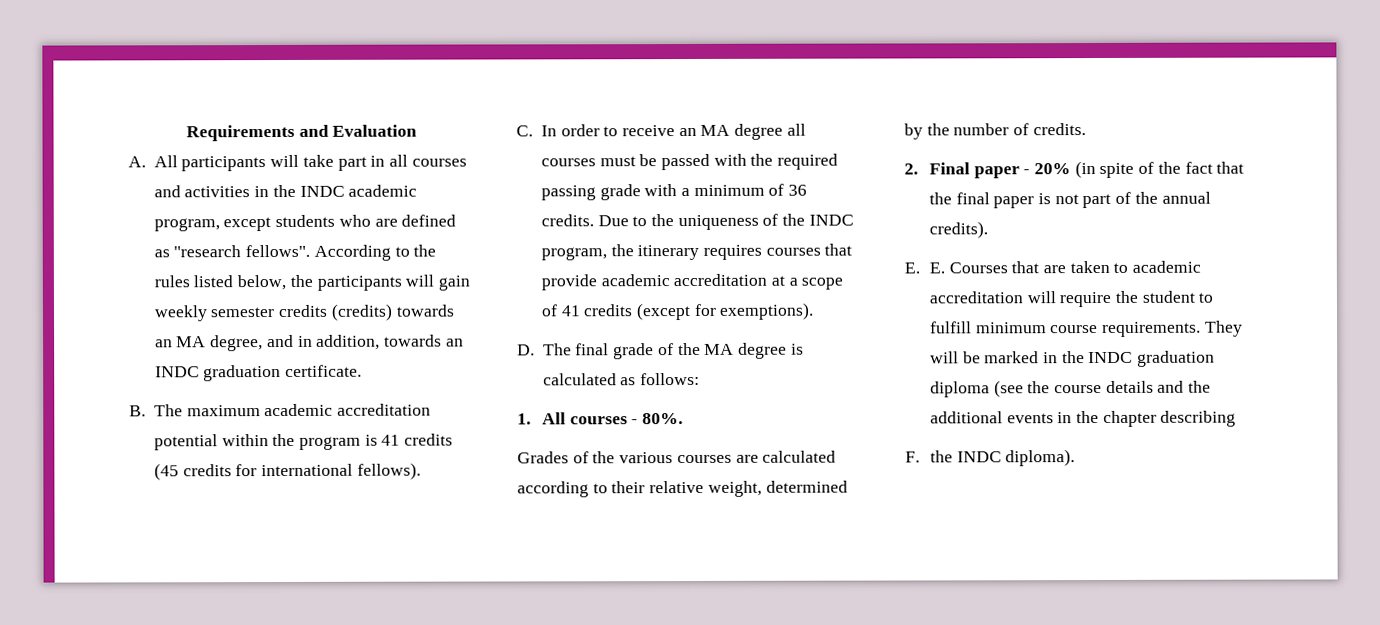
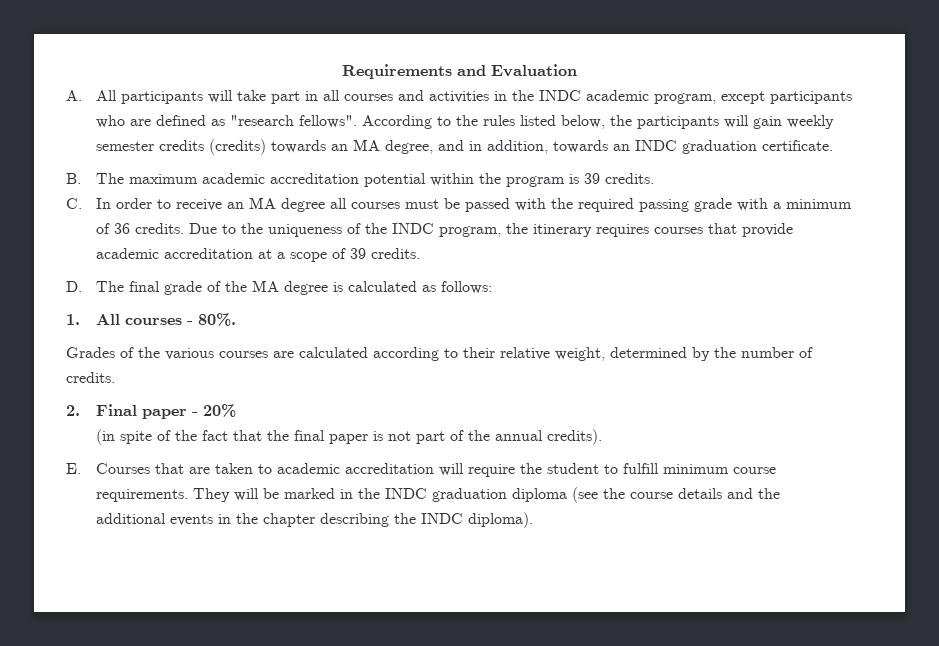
[275,214,336,228] students -> [769,91,852,104] participants
[381,433,454,446] [153,462,421,481] 41 credits (45 credits for international fellows). -> [583,173,654,184] 39 credits.
[560,302,815,321] 41 credits (except for exemptions). -> [349,248,420,259] 39 credits.
(1072, 169) none -> (236, 410) //
[928,262,945,274] E. -> (81, 468) none
[905,451,920,463] // F. -> (389, 520) none

